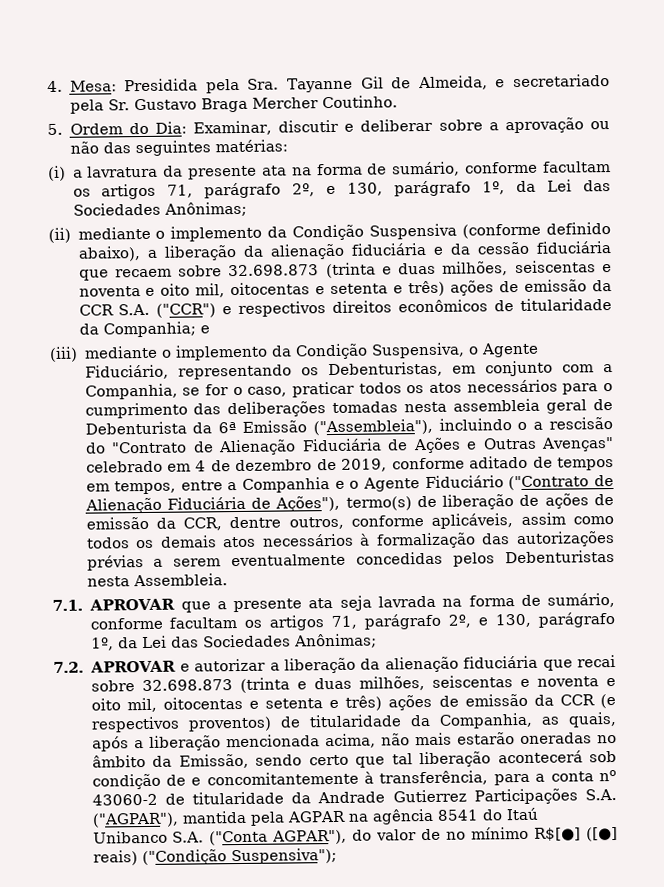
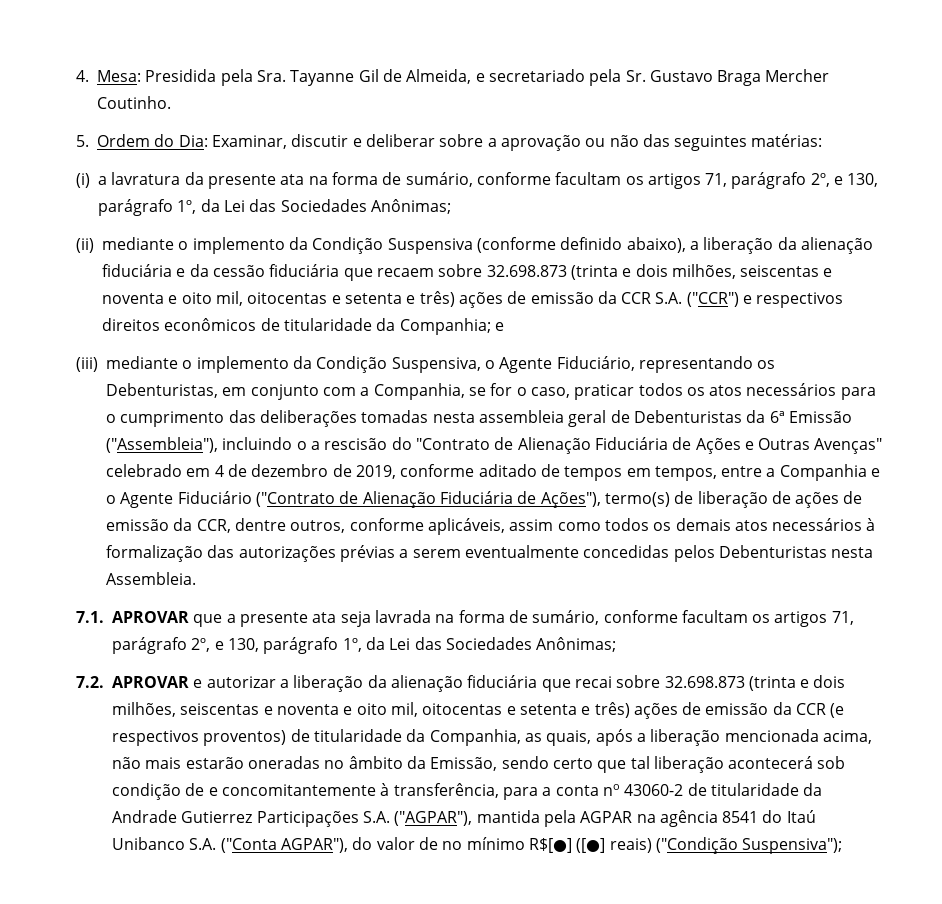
[398,262,437,275] duas -> [635,264,668,277] dois
[84,421,187,435] Debenturista -> [633,410,742,423] Debenturistas
[313,677,352,690] duas -> [813,675,846,688] dois

